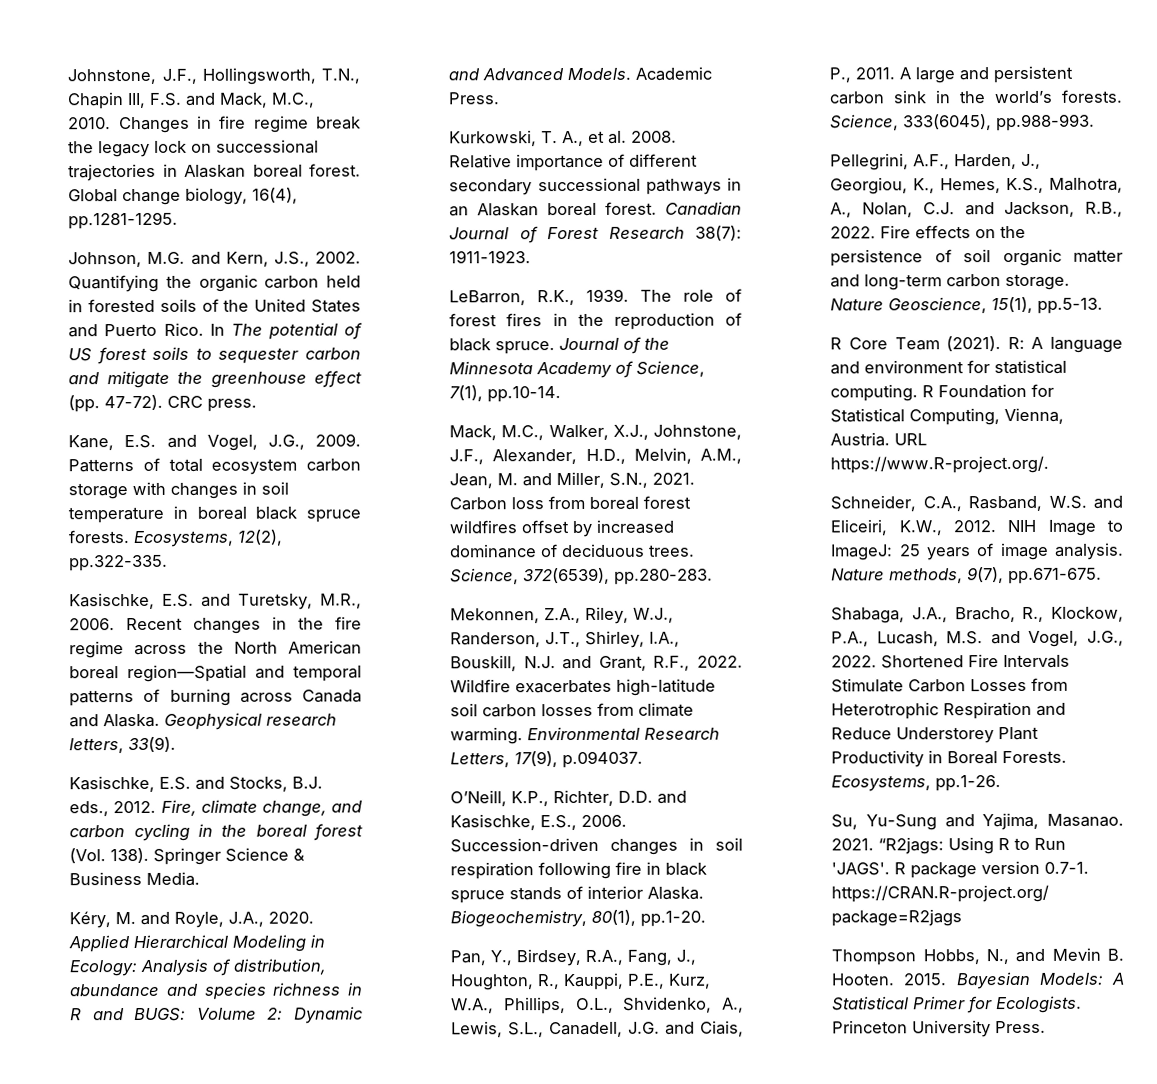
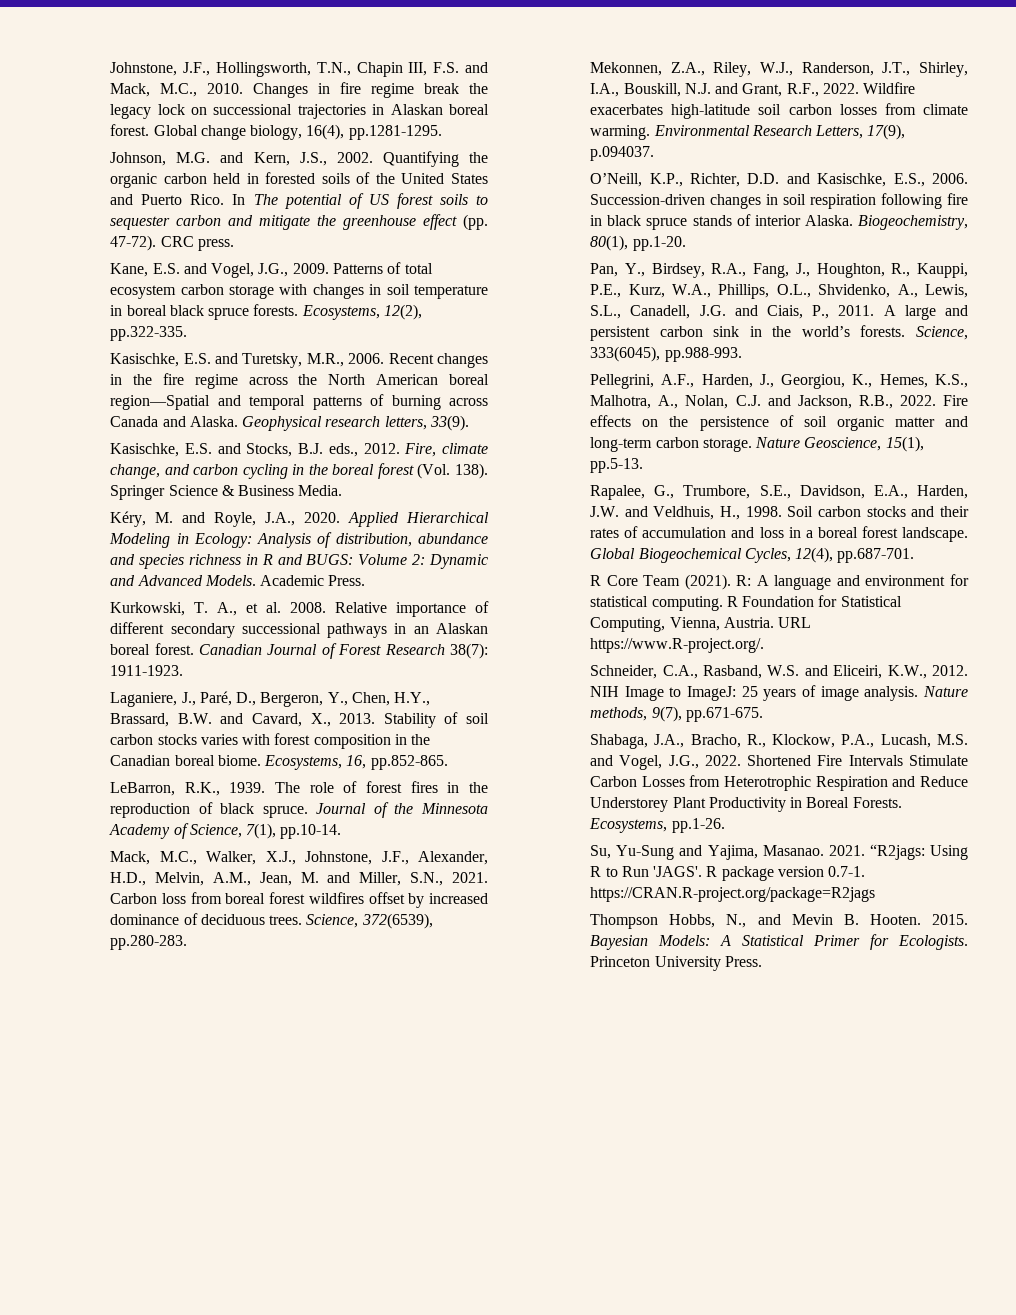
(532, 257) none -> [110,691,431,707] [110,712,490,728] [110,733,431,749] [110,755,448,770] // Laganiere, J., Paré, D., Bergeron, Y., Chen, H.Y., Brassard, B.W. and Cavard, X., 2013. Stability of soil carbon stocks varies with forest composition in the Canadian boreal biome. Ecosystems, 16, pp.852-865.
(1104, 305) none -> [590,485,968,500] [590,506,969,520] [590,526,968,542] [590,547,915,563] // Rapalee, G., Trumbore, S.E., Davidson, E.A., Harden, J.W. and Veldhuis, H., 1998. Soil carbon stocks and their rates of accumulation and loss in a boreal forest landscape. Global Biogeochemical Cycles, 12(4), pp.687-701.

